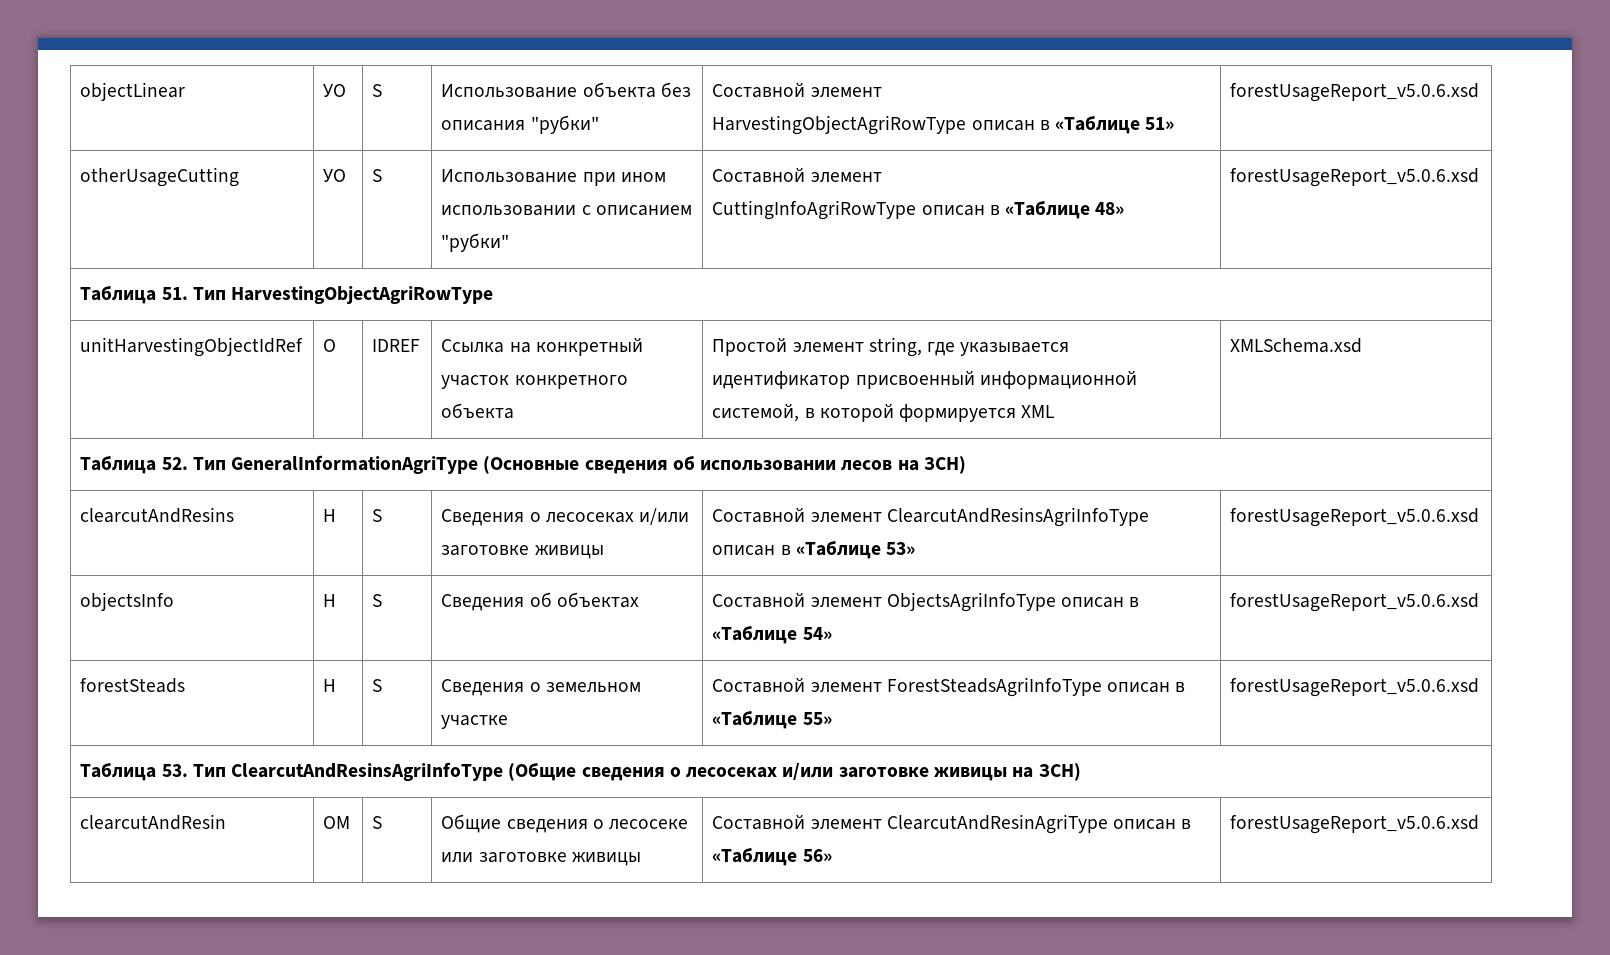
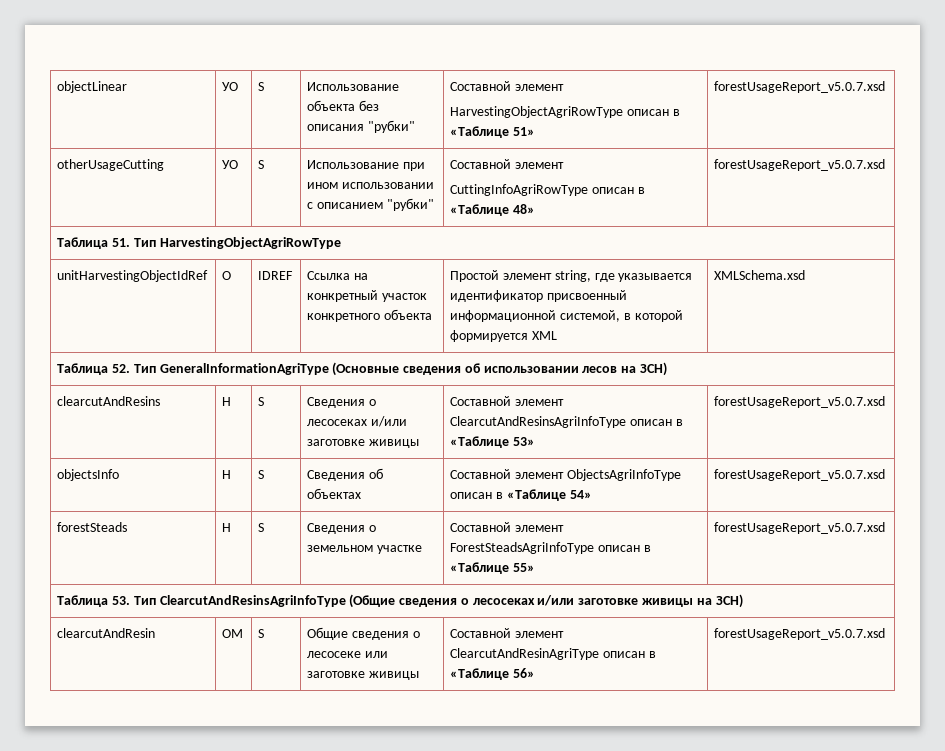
[1230,83,1480,102] forestUsageReport_v5.0.6.xsd -> [714,81,886,93] forestUsageReport_v5.0.7.xsd
[1230,168,1480,187] forestUsageReport_v5.0.6.xsd -> [714,159,886,171] forestUsageReport_v5.0.7.xsd
[1230,508,1480,527] forestUsageReport_v5.0.6.xsd -> [714,396,886,408] forestUsageReport_v5.0.7.xsd
[1230,593,1480,612] forestUsageReport_v5.0.6.xsd -> [714,469,886,481] forestUsageReport_v5.0.7.xsd
[1230,678,1480,697] forestUsageReport_v5.0.6.xsd -> [714,522,886,534] forestUsageReport_v5.0.7.xsd
[1230,815,1480,834] forestUsageReport_v5.0.6.xsd -> [714,628,886,640] forestUsageReport_v5.0.7.xsd

